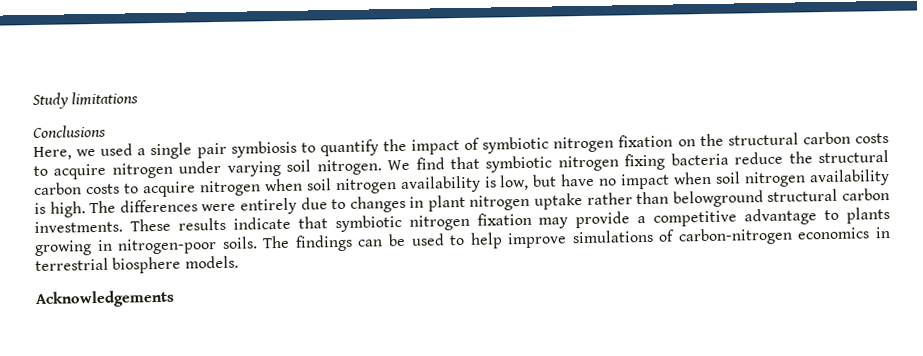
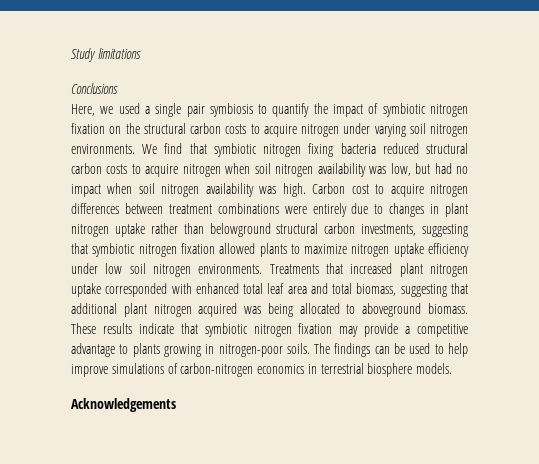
[316,159,382,176] nitrogen. -> [430,124,468,137] [71,144,135,154] nitrogen environments.
[734,151,813,165] reduce the -> [382,143,419,154] reduced
[483,176,497,188] is -> [369,166,387,174] was
[560,173,596,187] have -> [434,163,452,174] had
[34,199,198,218] is high. The differences -> [259,183,468,197] [71,203,279,214] was high. Carbon cost to acquire nitrogen differences between treatment combinations
[34,220,123,234] investments. -> [361,224,468,237] [71,243,470,257] [71,263,468,277] [71,283,468,297] [71,303,468,317] investments, suggesting that symbiotic nitrogen fixation allowed plants to maximize nitrogen uptake efficiency under low soil nitrogen environments. Treatments that increased plant nitrogen uptake corresponded with enhanced total leaf area and total biomass, suggesting that additional plant nitrogen acquired was being allocated to aboveground biomass.

